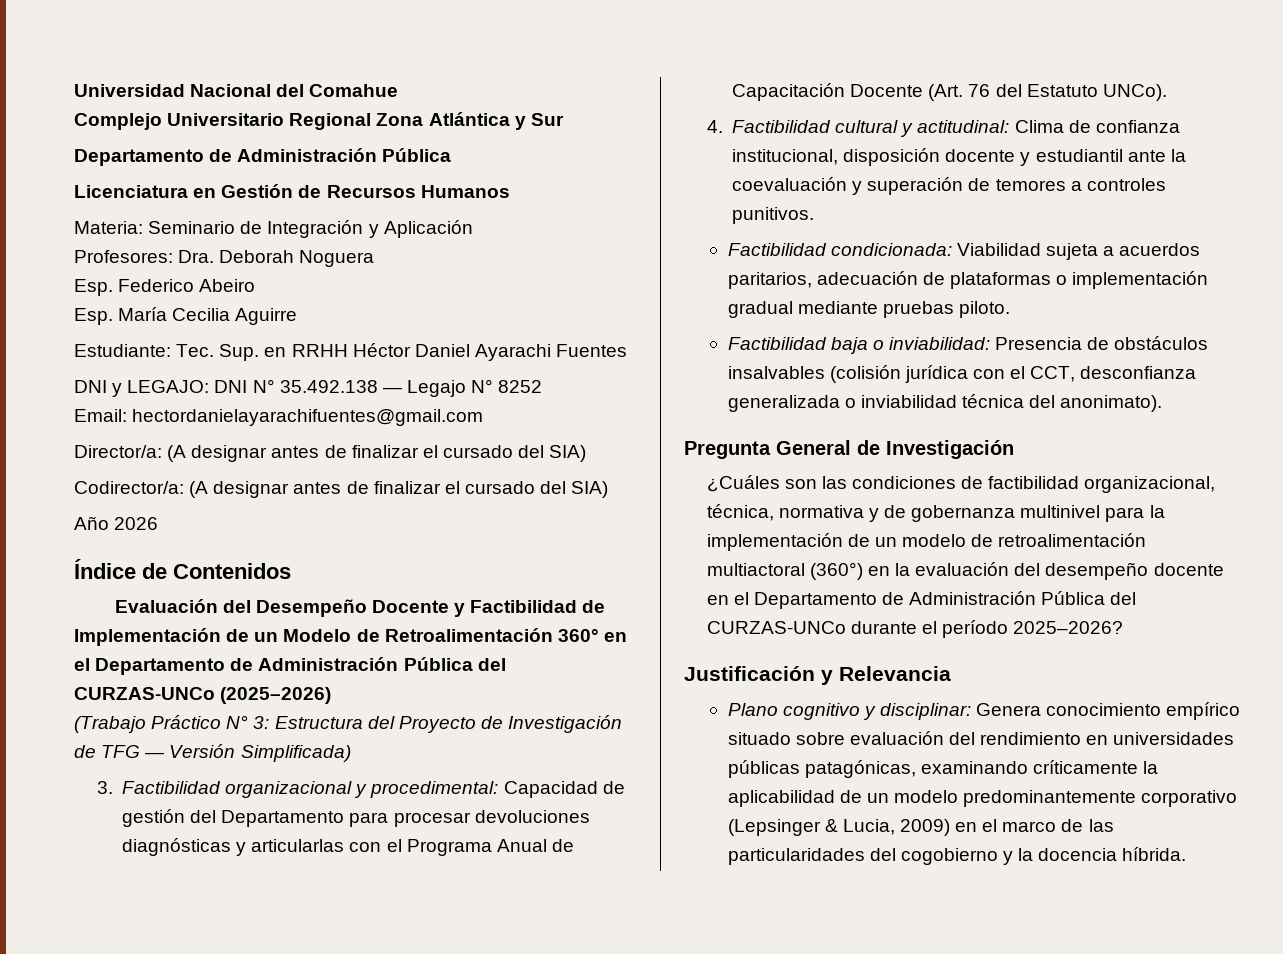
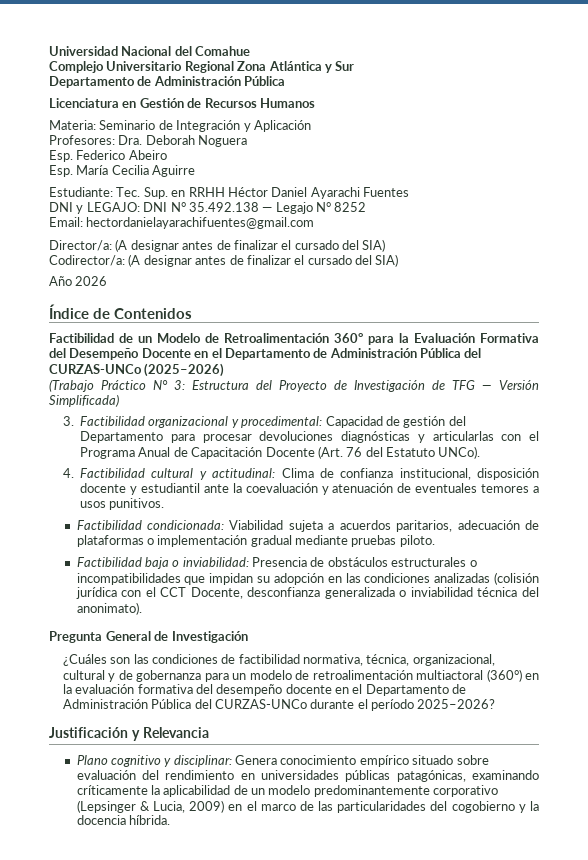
[114,599,606,617] [74,628,221,646] Evaluación del Desempeño Docente y Factibilidad de Implementación -> [49,333,114,343] Factibilidad
(599, 635) none -> [368,333,539,345] [49,348,191,360] para la Evaluación Formativa del Desempeño Docente
[867,177,991,195] superación de -> [332,483,478,493] atenuación de eventuales
[1086,178,1166,191] controles -> [80,501,107,508] usos
[727,366,825,379] insalvables -> [391,557,477,567] [76,573,491,585] estructurales o incompatibilidades que impidan su adopción en las condiciones analizadas
[1030,366,1076,382] CCT, -> [160,587,243,599] CCT Docente,
[1084,476,1216,493] [706,504,1165,522] [706,533,870,551] organizacional, técnica, normativa y de gobernanza multinivel para la implementación de -> [303,654,495,666] [62,670,229,682] normativa, técnica, organizacional, cultural y de gobernanza para
(1010, 569) none -> [137,684,193,694] formativa

